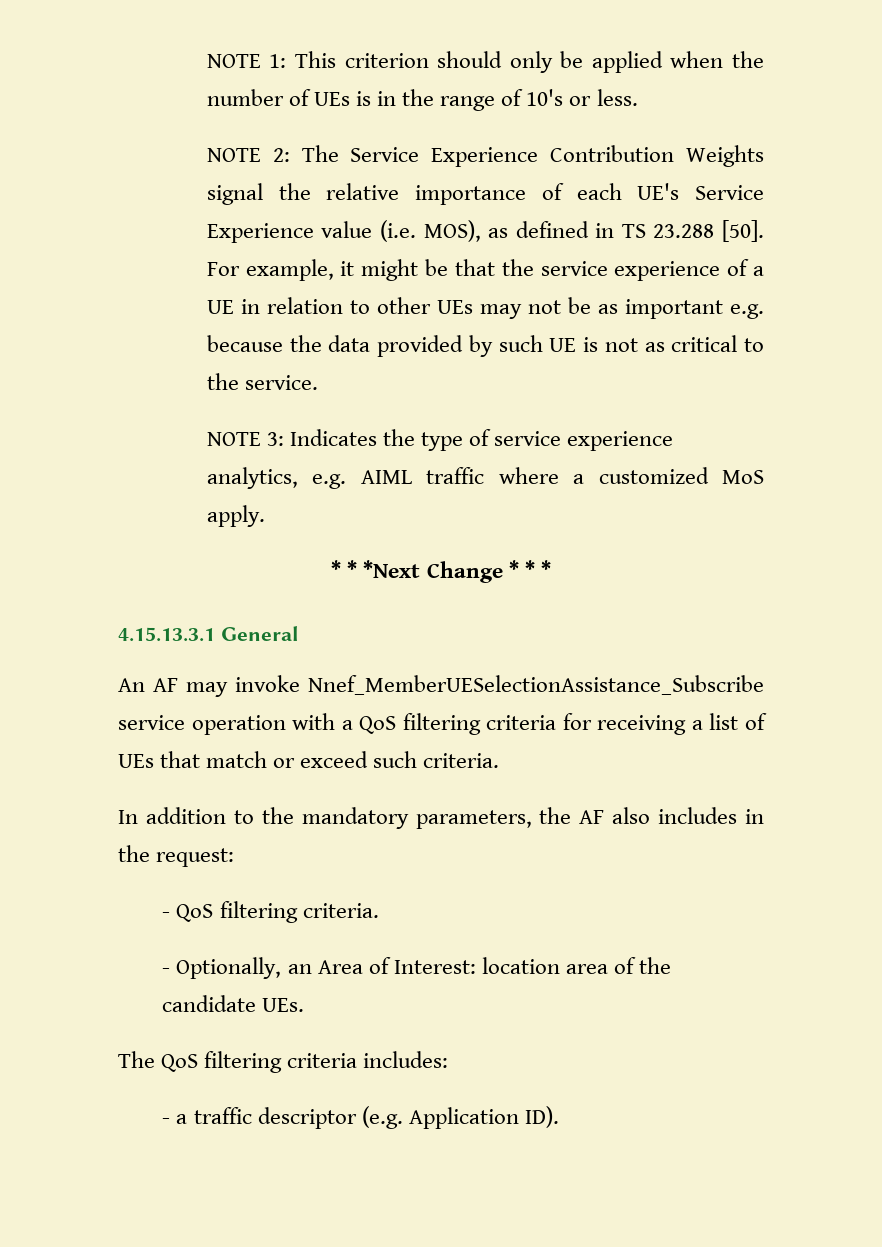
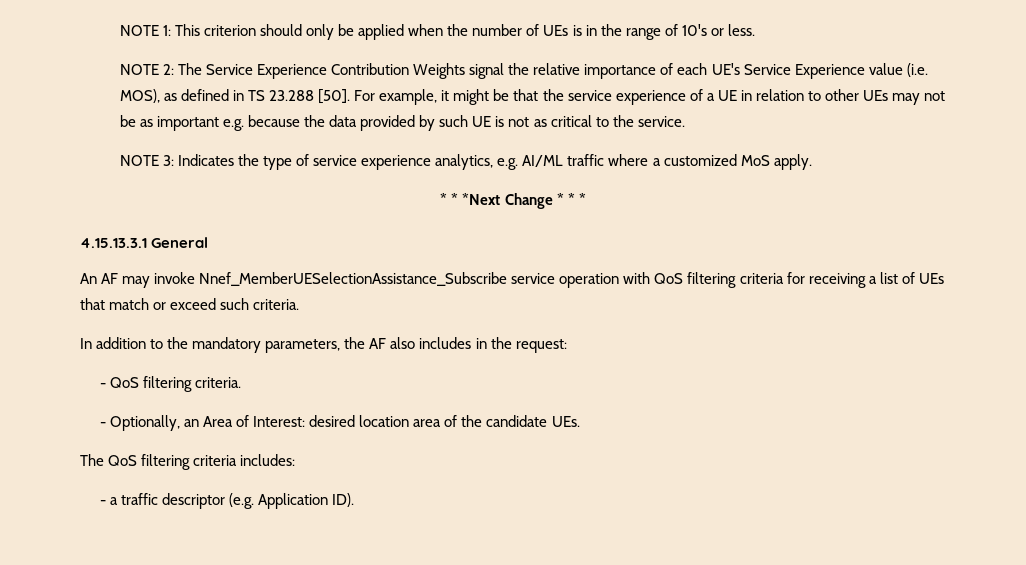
[360,470,412,484] AIML -> [522,155,564,167] AI/ML
[341,720,353,730] a -> (651, 278) none
(476, 967) none -> [309,415,356,427] desired

